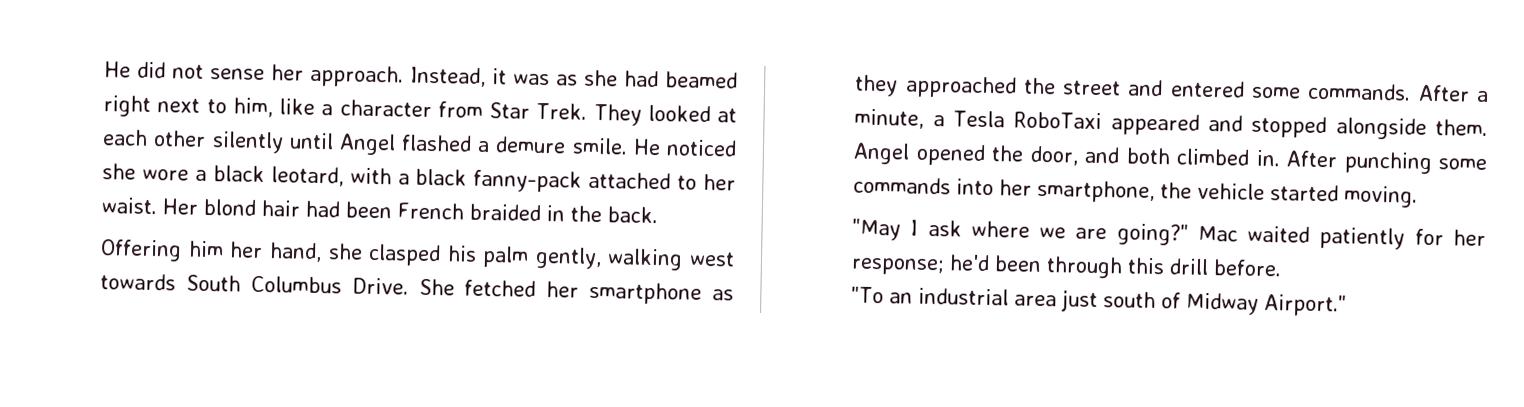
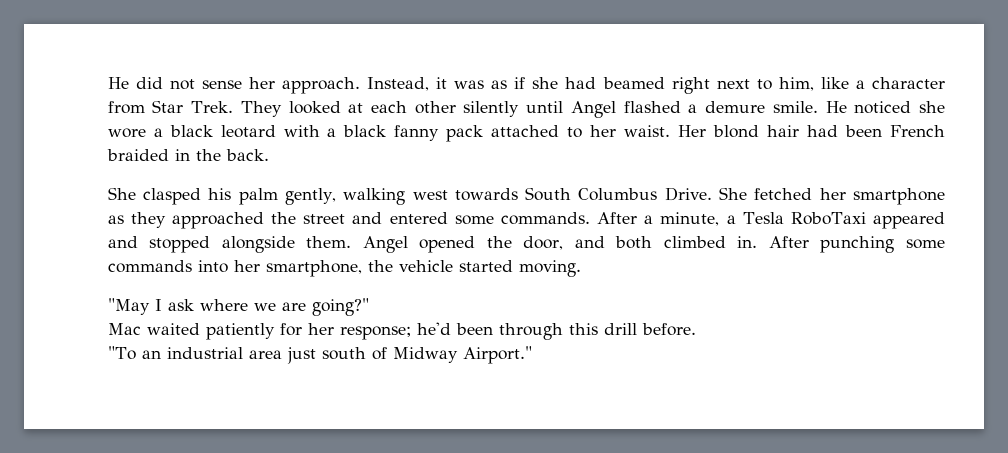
(579, 80) none -> [514,77,526,89] if
[270,166,344,187] leotard, -> [220,125,276,138] leotard
[473,169,583,193] fanny-pack -> [394,125,484,142] fanny pack
[100,239,363,263] Offering him her hand, she -> [107,187,136,200] She
(1189, 234) none -> (369, 307) //

